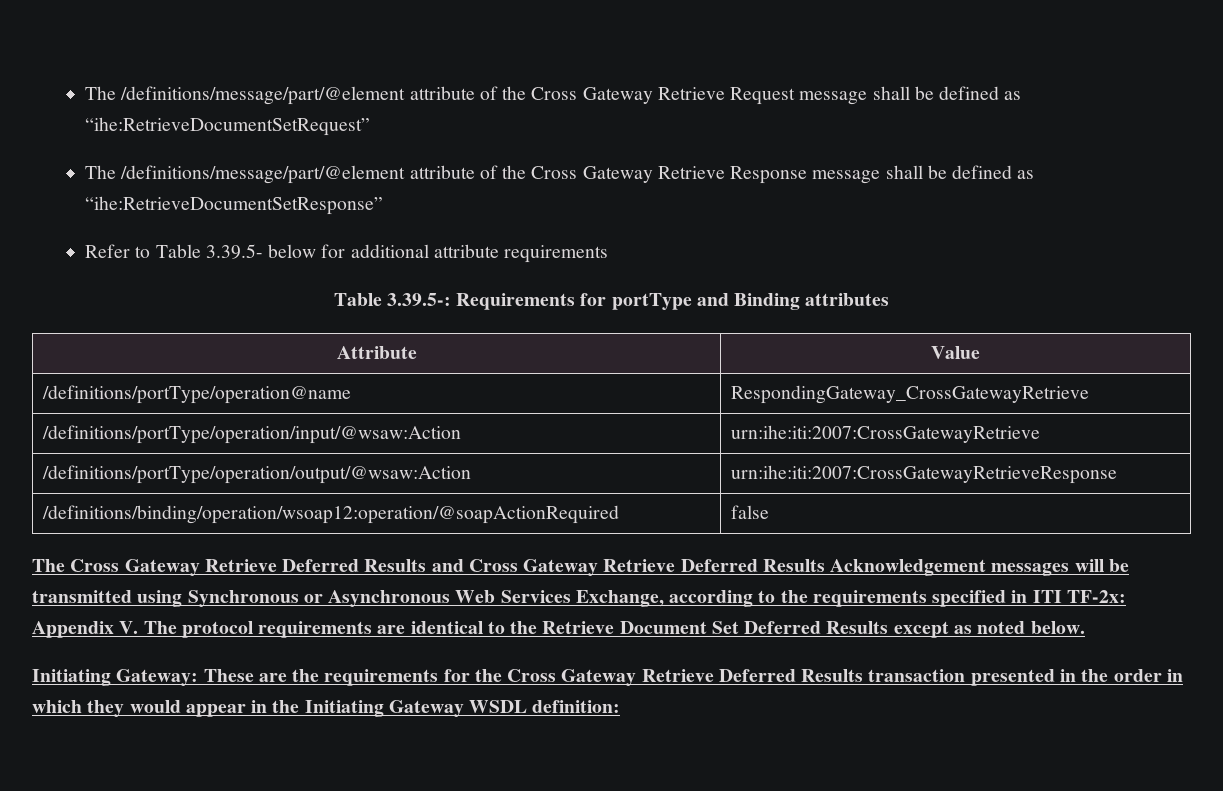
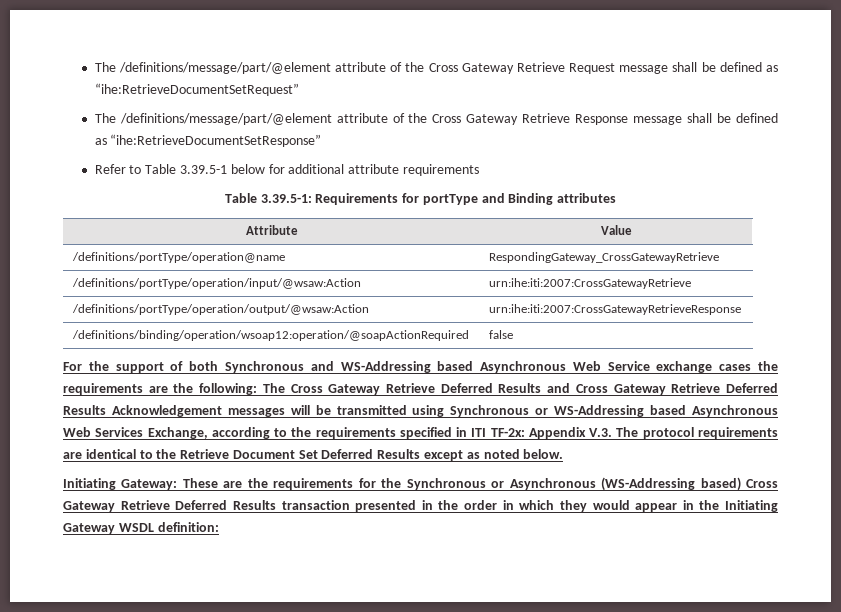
[205,244,263,259] 3.39.5- -> [180,165,228,174] 3.39.5-1
[386,293,451,306] 3.39.5-: -> [260,194,312,203] 3.39.5-1:
(770, 512) none -> [63,361,779,373] [63,383,258,395] For the support of both Synchronous and WS-Addressing based Asynchronous Web Service exchange cases the requirements are the following:
(323, 598) none -> [554,405,687,417] WS-Addressing based
[119,621,139,634] V. -> [589,428,613,437] V.3.
(502, 675) none -> [406,477,741,491] Synchronous or Asynchronous (WS-Addressing based)

